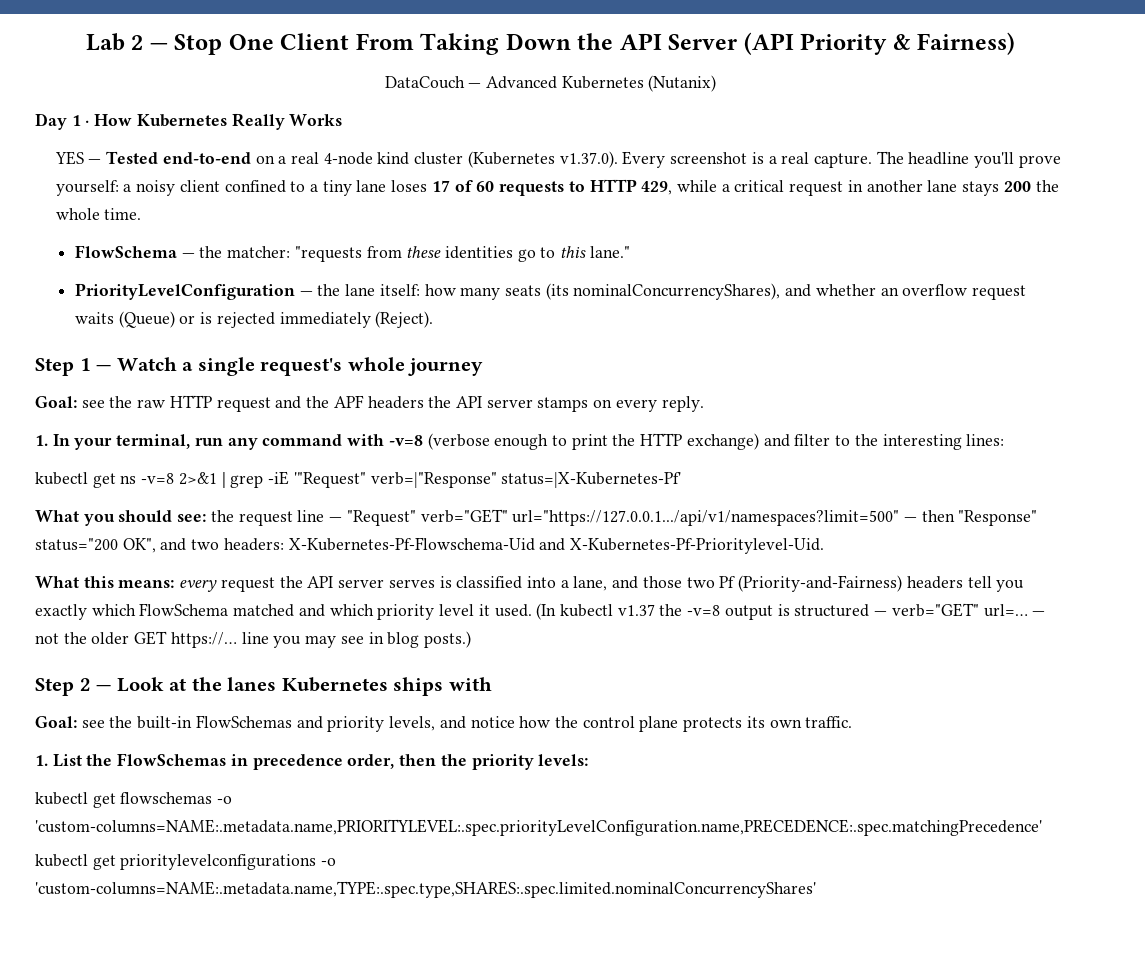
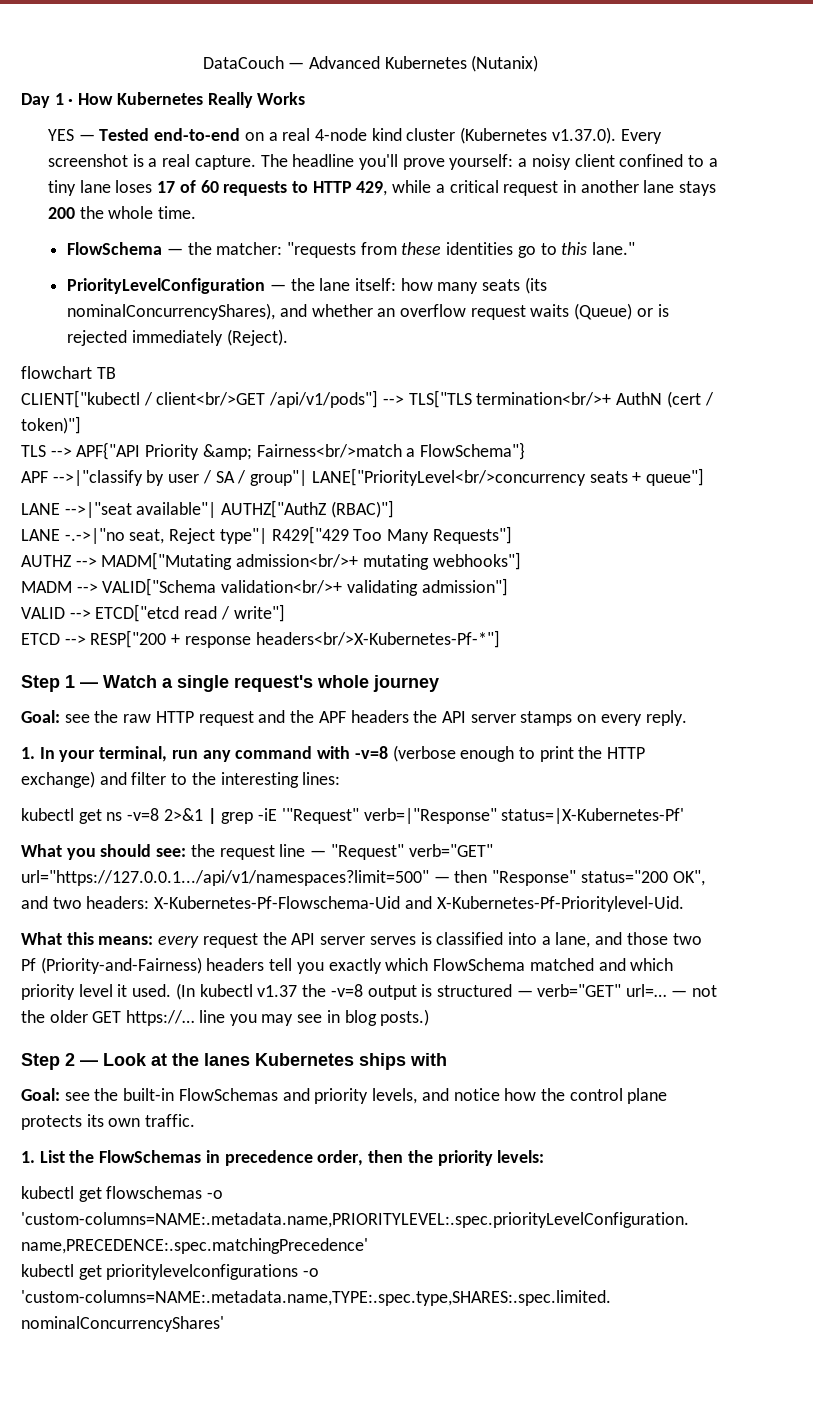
[85,32,1016,55] Lab 2 — Stop One Client From Taking Down the API Server (API Priority & Fairness) // -> (202, 62) none
(434, 319) none -> [21,366,116,379] [21,390,714,408] [21,416,81,434] [21,442,526,460] [21,468,704,486] [21,500,394,518] [21,526,512,544] [21,552,521,570] [21,578,508,596] [21,604,285,622] [21,630,500,648] // flowchart TB // CLIENT["kubectl / client<br/>GET /api/v1/pods"] --> TLS["TLS termination<br/>+ AuthN (cert / token)"] // TLS --> APF{"API Priority &amp; Fairness<br/>match a FlowSchema"} // APF -->|"classify by user / SA / group"| LANE["PriorityLevel<br/>concurrency seats + queue"] // LANE -->|"seat available"| AUTHZ["AuthZ (RBAC)"] // LANE -.->|"no seat, Reject type"| R429["429 Too Many Requests"] // AUTHZ --> MADM["Mutating admission<br/>+ mutating webhooks"] // MADM --> VALID["Schema validation<br/>+ validating admission"] // VALID --> ETCD["etcd read / write"] // ETCD --> RESP["200 + response headers<br/>X-Kubernetes-Pf-*"]

